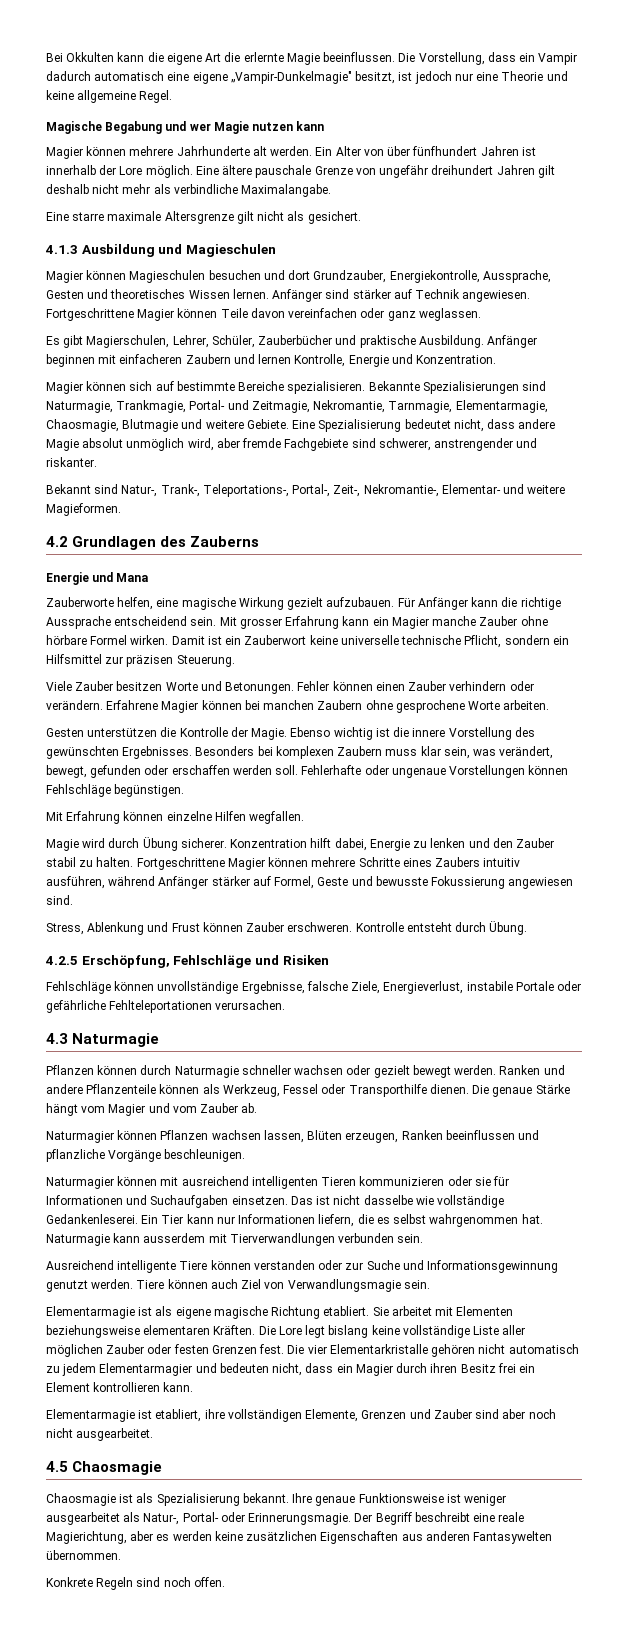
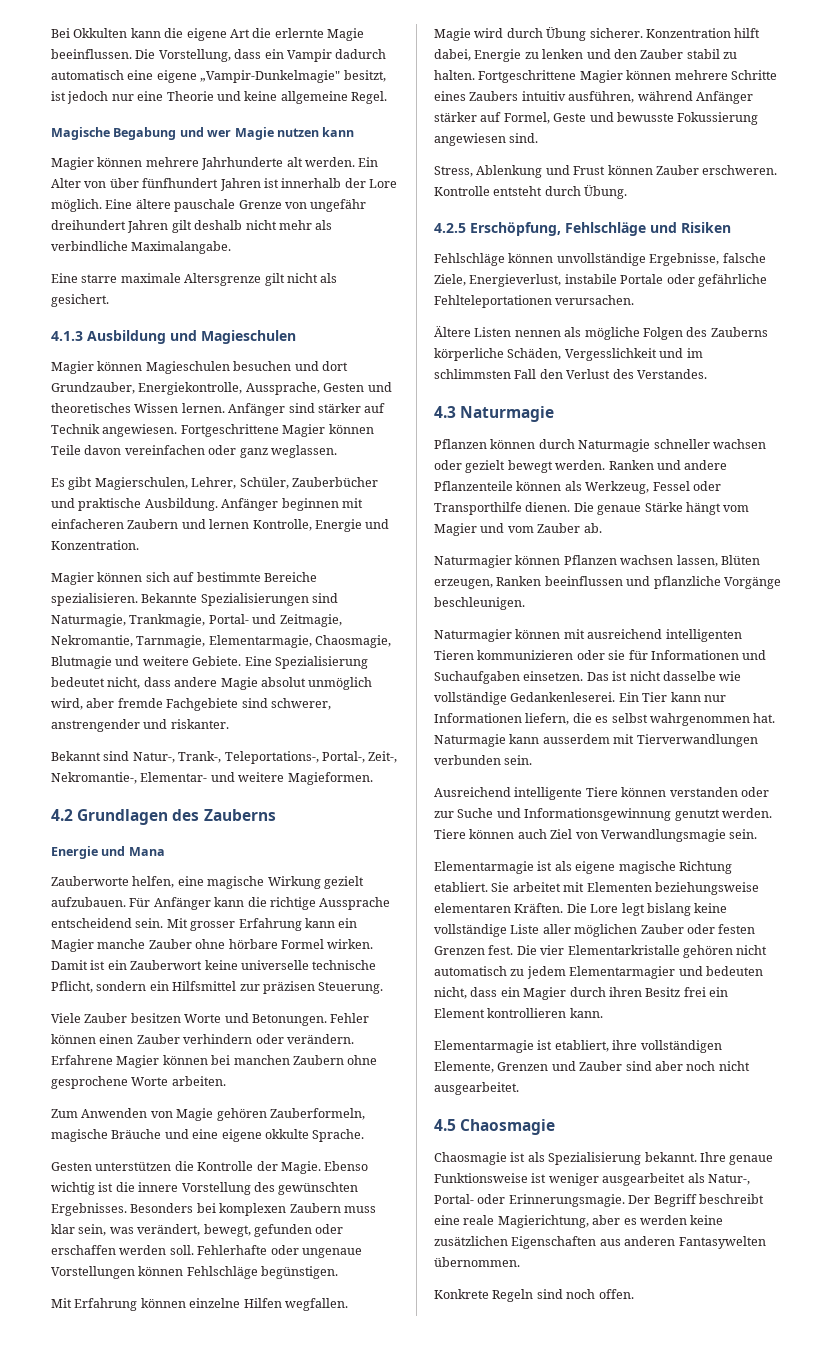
(550, 705) none -> [51,1108,365,1121] [51,1129,365,1142] // Zum Anwenden von Magie gehören Zauberformeln, magische Bräuche und eine eigene okkulte Sprache.
(286, 1005) none -> [434,326,768,340] [434,348,703,361] [434,369,707,379] // Ältere Listen nennen als mögliche Folgen des Zauberns körperliche Schäden, Vergesslichkeit und im schlimmsten Fall den Verlust des Verstandes.

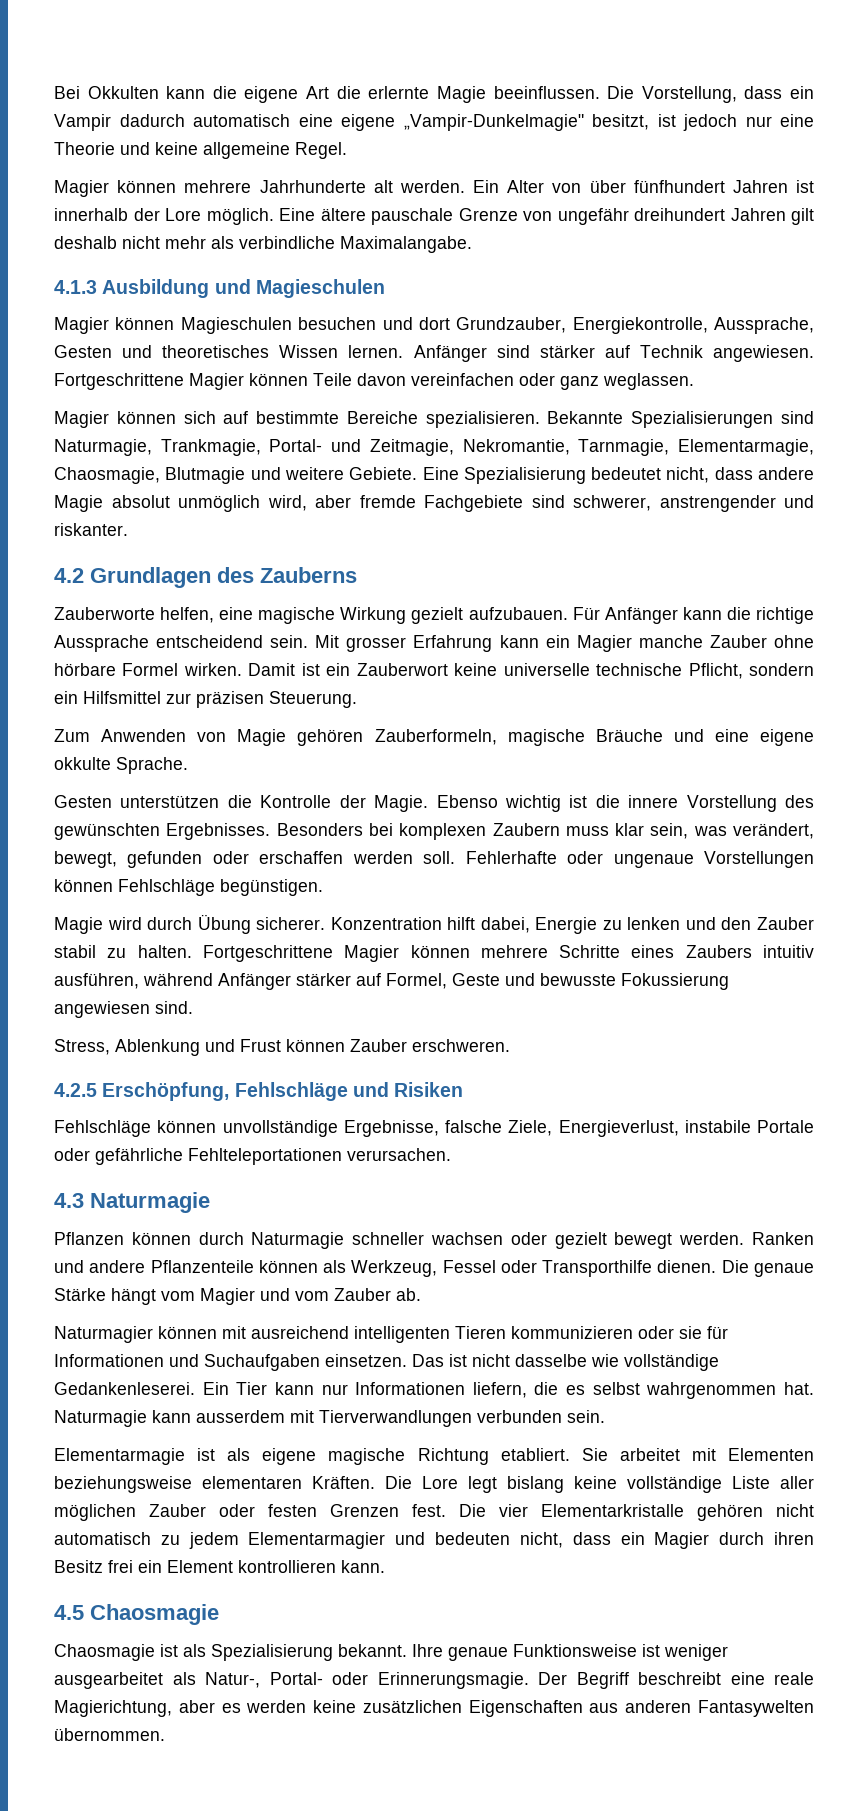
[51,127,355,140] // Magische Begabung und wer Magie nutzen kann -> (347, 150) none
[51,273,338,286] [51,294,109,307] // Eine starre maximale Altersgrenze gilt nicht als gesichert. -> (472, 244) none
[51,477,378,490] [51,498,363,511] [51,519,390,532] [51,540,139,550] // Es gibt Magierschulen, Lehrer, Schüler, Zauberbücher und praktische Ausbildung. Anfänger beginnen mit einfacheren Zaubern und lernen Kontrolle, Energie und Konzentration. -> (694, 381) none
[51,751,398,764] [51,772,373,785] // Bekannt sind Natur-, Trank-, Teleportations-, Portal-, Zeit-, Nekromantie-, Elementar- und weitere Magieformen. -> (128, 529) none
[51,846,165,859] // Energie und Mana -> (357, 575) none
[51,1013,370,1026] [51,1034,354,1044] [51,1055,378,1068] [51,1076,226,1089] // Viele Zauber besitzen Worte und Betonungen. Fehler können einen Zauber verhindern oder verändern. Erfahrene Magier können bei manchen Zaubern ohne gesprochene Worte arbeiten. -> (357, 699) none
[51,1298,348,1311] // Mit Erfahrung können einzelne Hilfen wegfallen. -> (323, 887) none
[434,185,628,199] Kontrolle entsteht durch Übung. -> (510, 1045) none
[434,326,768,340] [434,348,703,361] [434,369,707,379] // Ältere Listen nennen als mögliche Folgen des Zauberns körperliche Schäden, Vergesslichkeit und im schlimmsten Fall den Verlust des Verstandes. -> (451, 1154) none
[434,555,760,568] [434,576,781,589] [434,597,525,610] // Naturmagier können Pflanzen wachsen lassen, Blüten erzeugen, Ranken beeinflussen und pflanzliche Vorgänge beschleunigen. -> (421, 1294) none
[434,787,769,800] [434,808,772,821] [434,829,758,842] // Ausreichend intelligente Tiere können verstanden oder zur Suche und Informationsgewinnung genutzt werden. Tiere können auch Ziel von Verwandlungsmagie sein. -> (605, 1416) none
[434,1040,722,1053] [434,1061,750,1073] [434,1082,519,1095] // Elementarmagie ist etabliert, ihre vollständigen Elemente, Grenzen und Zauber sind aber noch nicht ausgearbeitet. -> (385, 1566) none
[434,1289,634,1302] // Konkrete Regeln sind noch offen. -> (165, 1734) none

